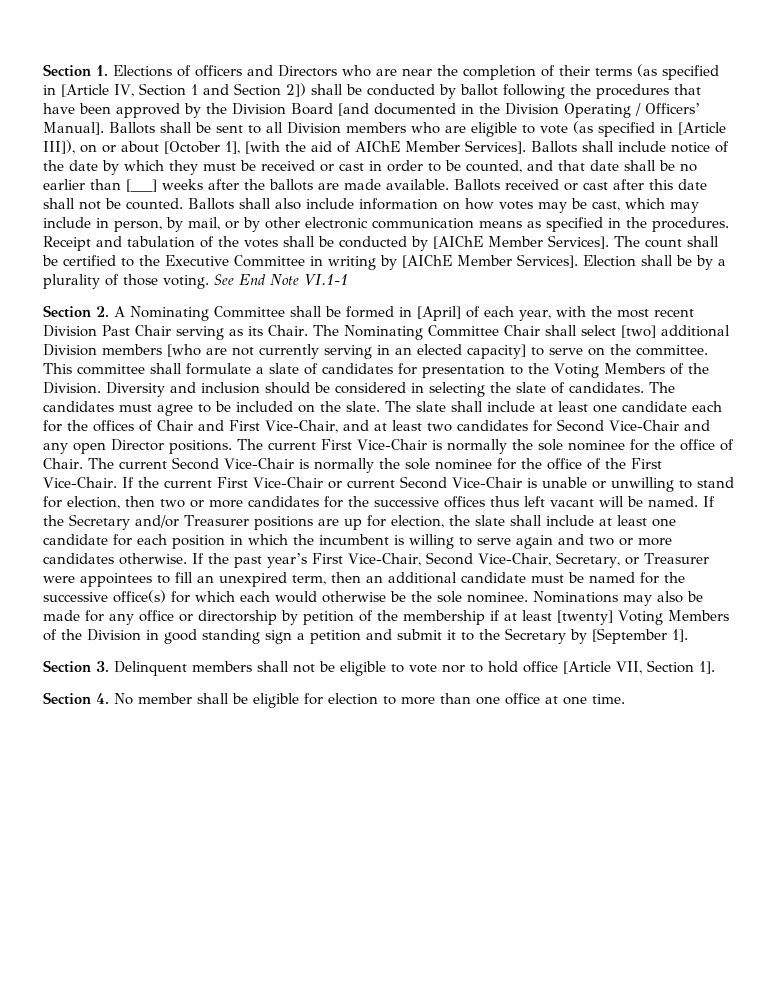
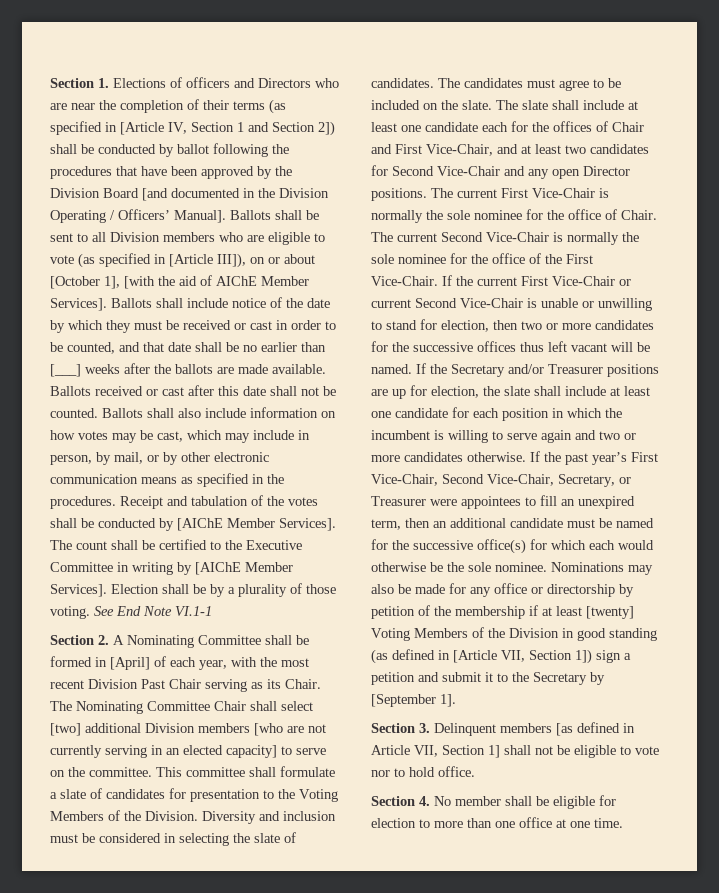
[265,382,310,394] should -> [50,834,78,843] must
(260, 636) none -> [371,649,592,664] (as defined in [Article VII, Section 1])
(252, 666) none -> [556,722,635,736] [371,745,500,758] [as defined in Article VII, Section 1]
[523,660,715,674] office [Article VII, Section 1]. -> [438,766,475,777] office.

